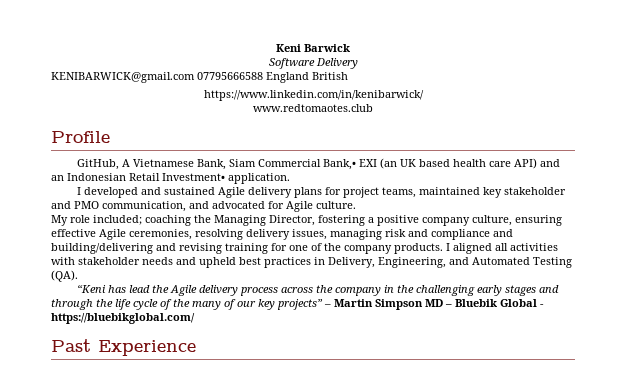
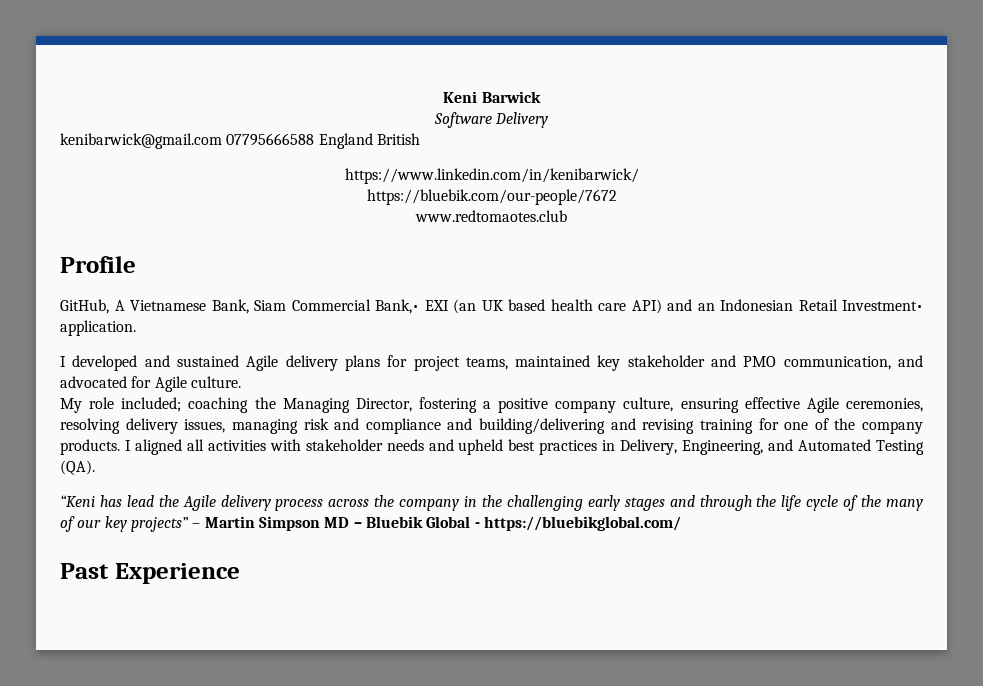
[51,72,195,83] KENIBARWICK@gmail.com -> [60,133,222,149] kenibarwick@gmail.com
(424, 95) none -> [366,189,617,205] // https://bluebik.com/our-people/7672

